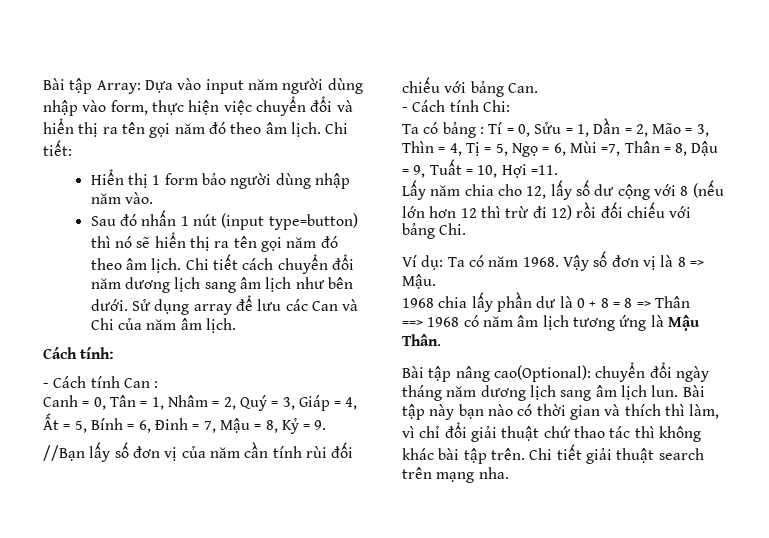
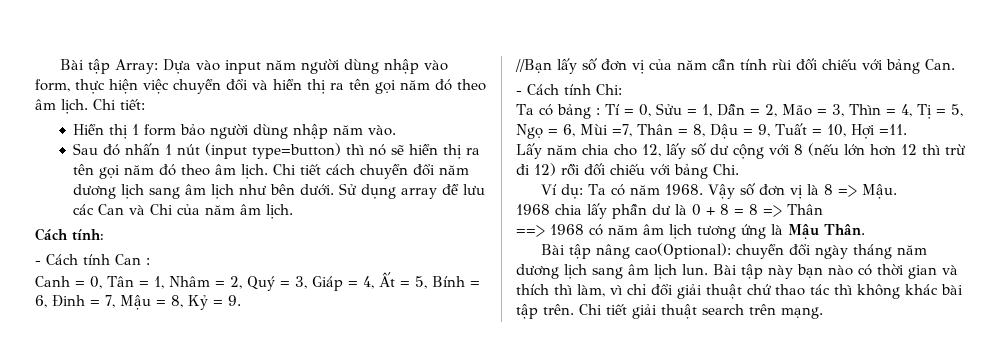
[436,467,509,483] mạng nha. -> [781,307,823,319] mạng.

